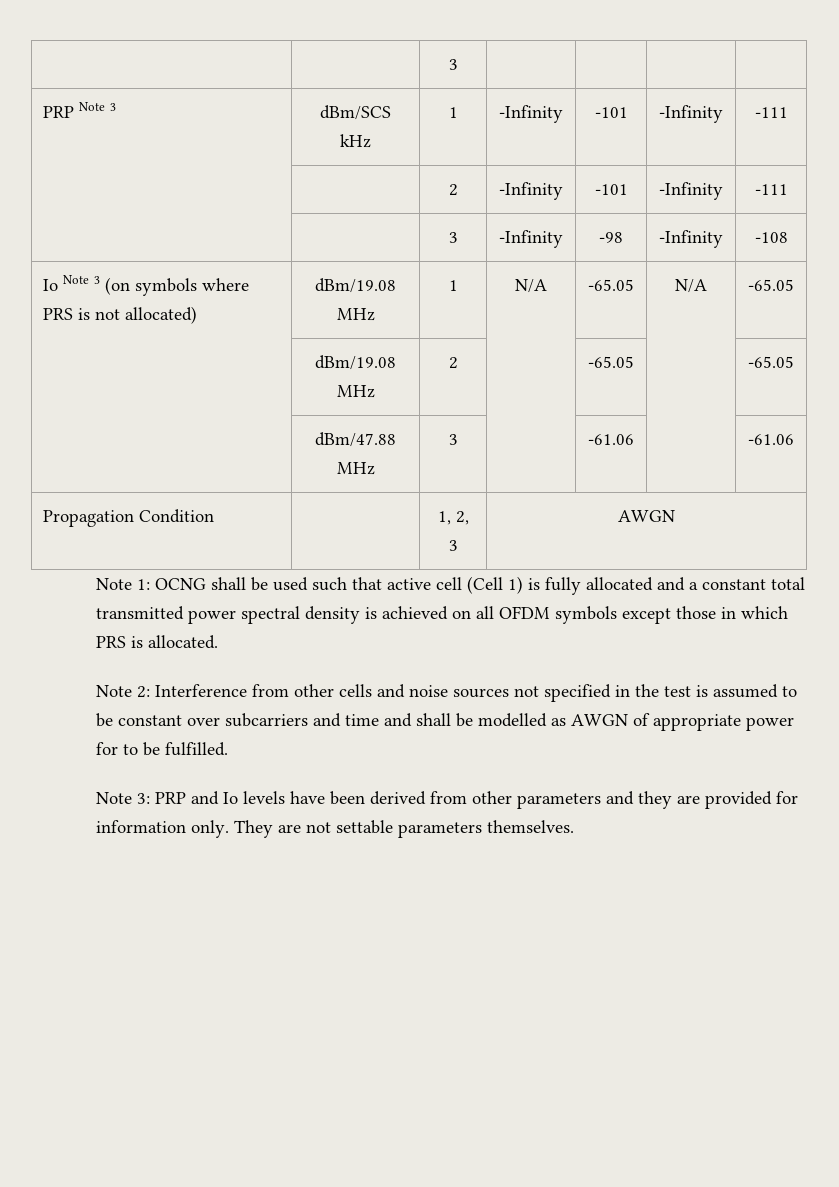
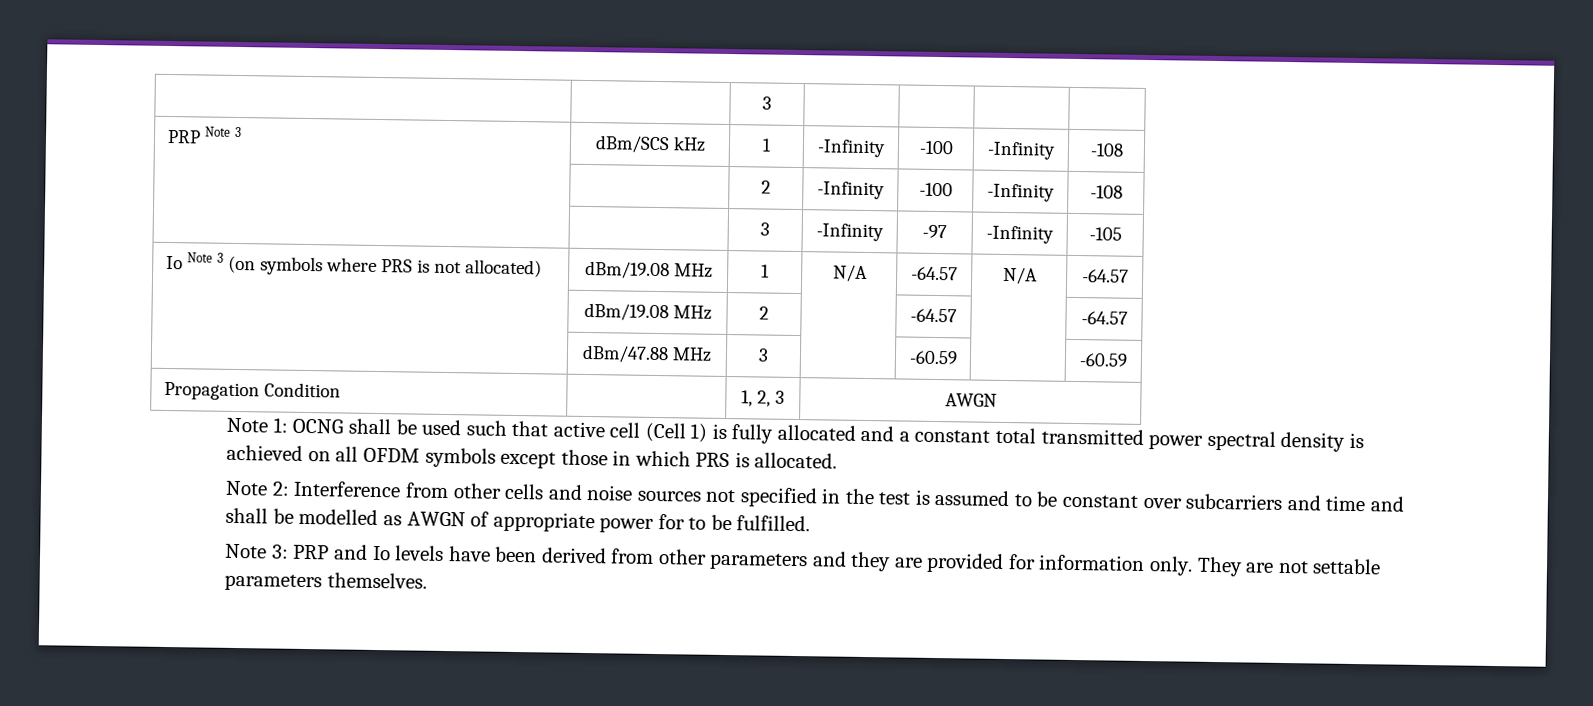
[594,107,628,118] [659,105,723,123] [754,107,788,118] -101 | -Infinity | -111 -> [918,140,954,155] [987,141,1056,160] [1089,143,1124,157] -100 | -Infinity | -108
[594,184,628,195] [659,182,723,200] [754,184,788,195] -101 | -Infinity | -111 -> [918,182,953,197] [987,183,1055,202] [1089,185,1123,199] -100 | -Infinity | -108
[599,232,623,243] [659,230,723,248] [754,232,788,243] -98 | -Infinity | -108 -> [922,224,947,239] [986,225,1054,244] [1088,227,1122,241] -97 | -Infinity | -105
[588,279,634,291] [675,279,707,293] [748,279,794,291] -65.05 | N/A | -65.05 -> [911,266,958,281] [1002,266,1038,285] [1081,269,1129,283] -64.57 | N/A | -64.57
[588,356,634,368] [748,356,794,368] -65.05 | | -65.05 -> [910,308,957,323] [1080,311,1128,325] -64.57 | | -64.57
[588,434,634,445] [748,434,794,445] -61.06 | | -61.06 -> [908,350,958,365] [1079,353,1128,367] -60.59 | | -60.59

